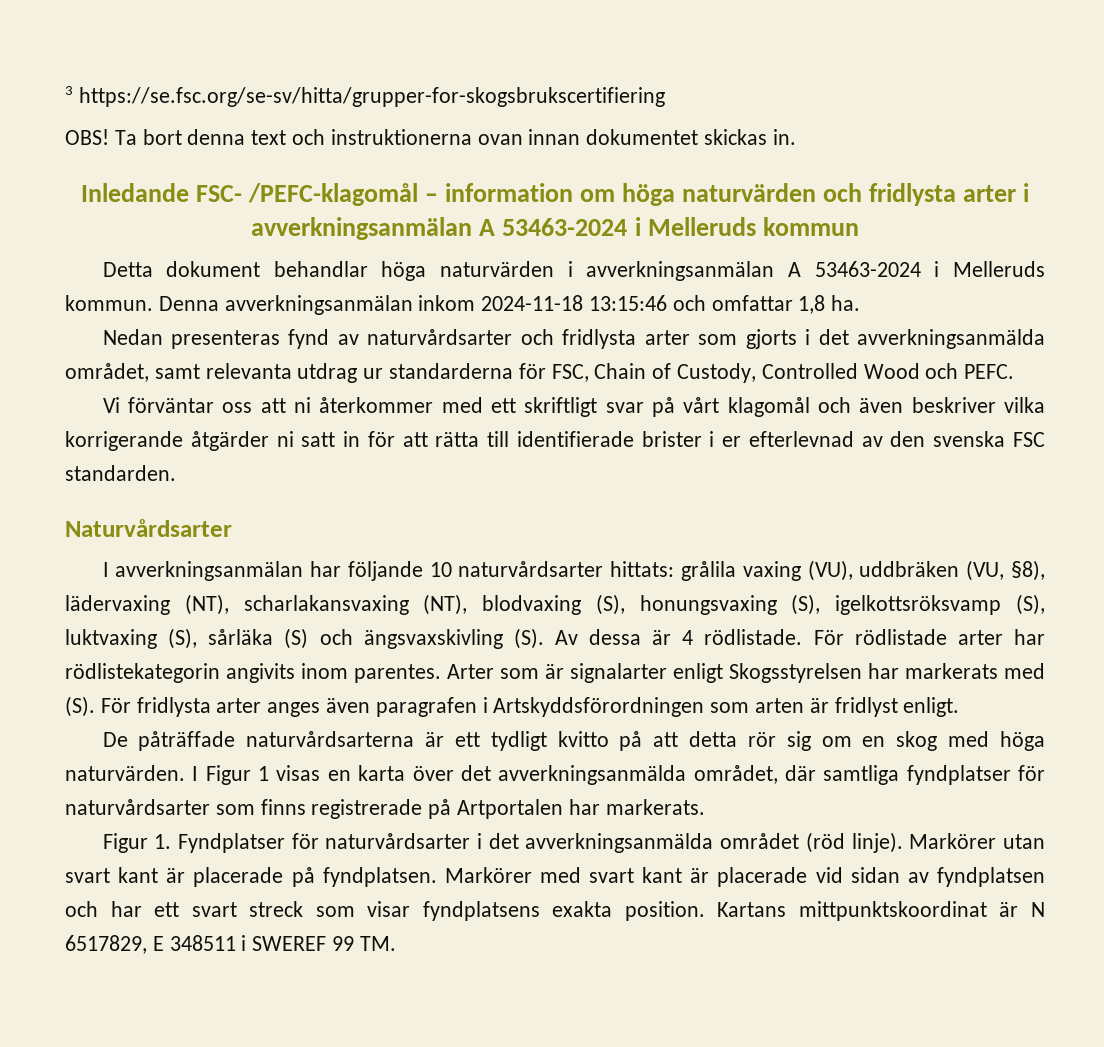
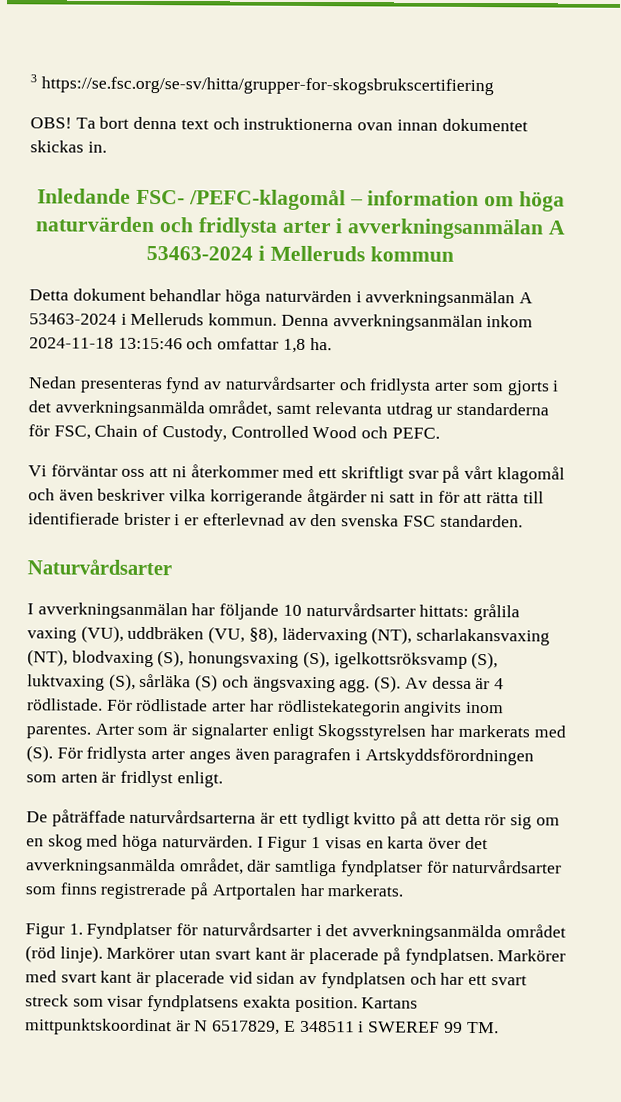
[363,629,503,649] ängsvaxskivling -> [252,676,371,693] ängsvaxing agg.

